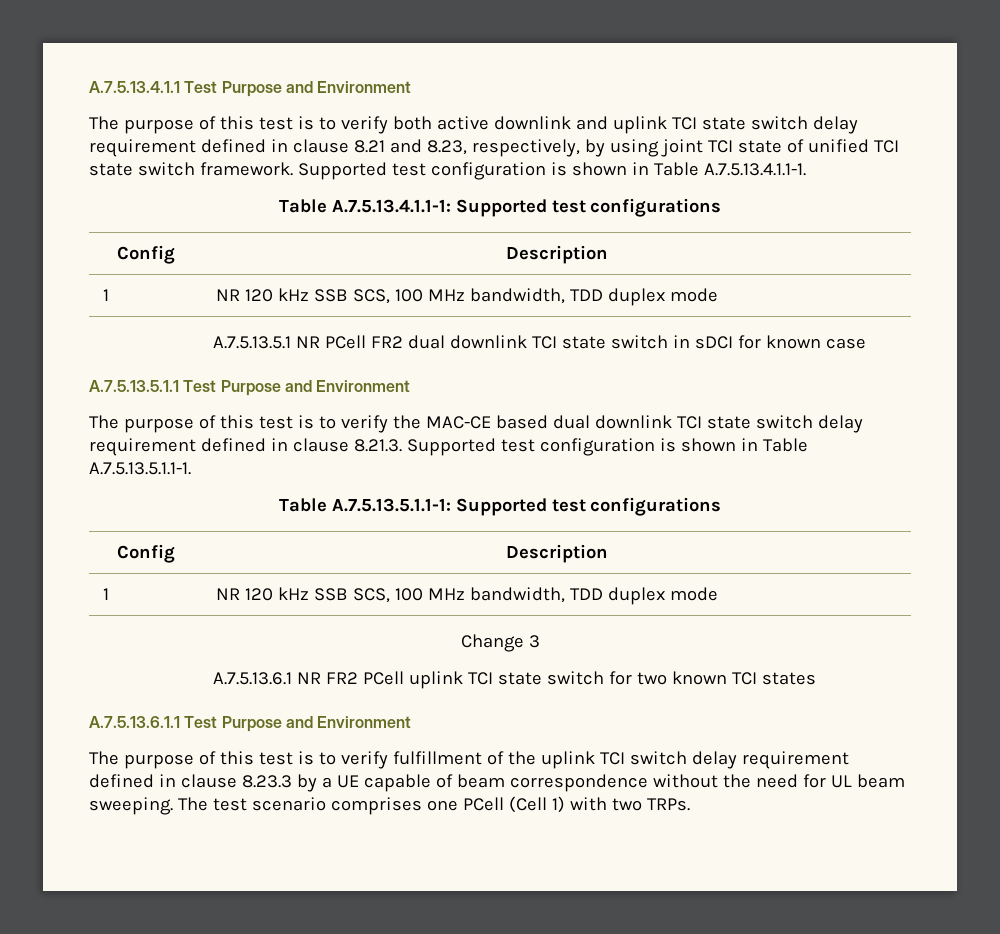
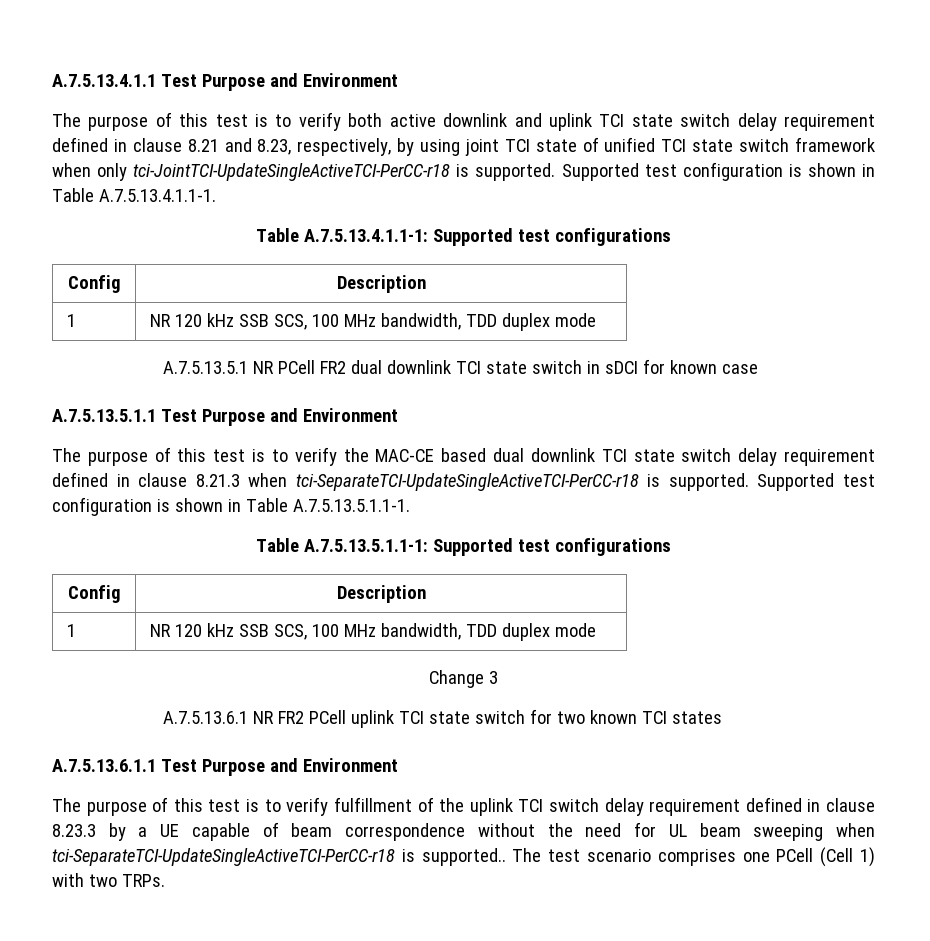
[199,162,293,176] framework. -> [794,137,875,152] [52,163,556,181] framework when only tci-JointTCI-UpdateSingleActiveTCI-PerCC-r18 is supported.
[353,439,402,452] 8.21.3. -> [195,473,749,491] 8.21.3 when tci-SeparateTCI-UpdateSingleActiveTCI-PerCC-r18 is supported.
[89,797,173,815] sweeping. -> [753,823,876,841] [52,848,506,866] sweeping when tci-SeparateTCI-UpdateSingleActiveTCI-PerCC-r18 is supported..

